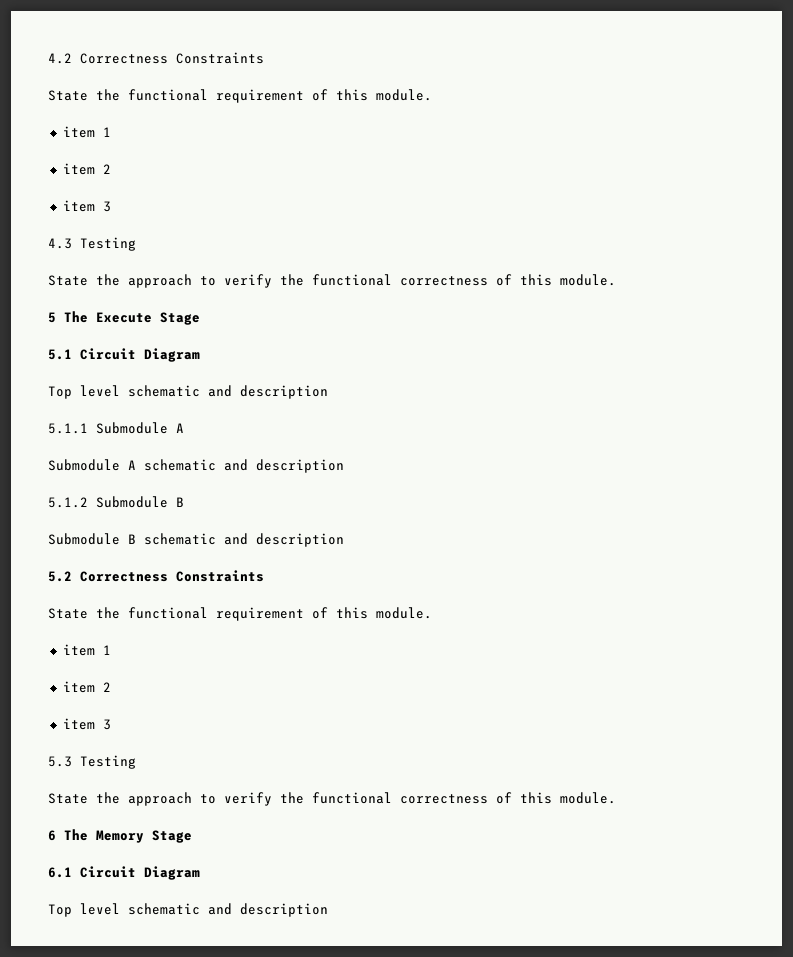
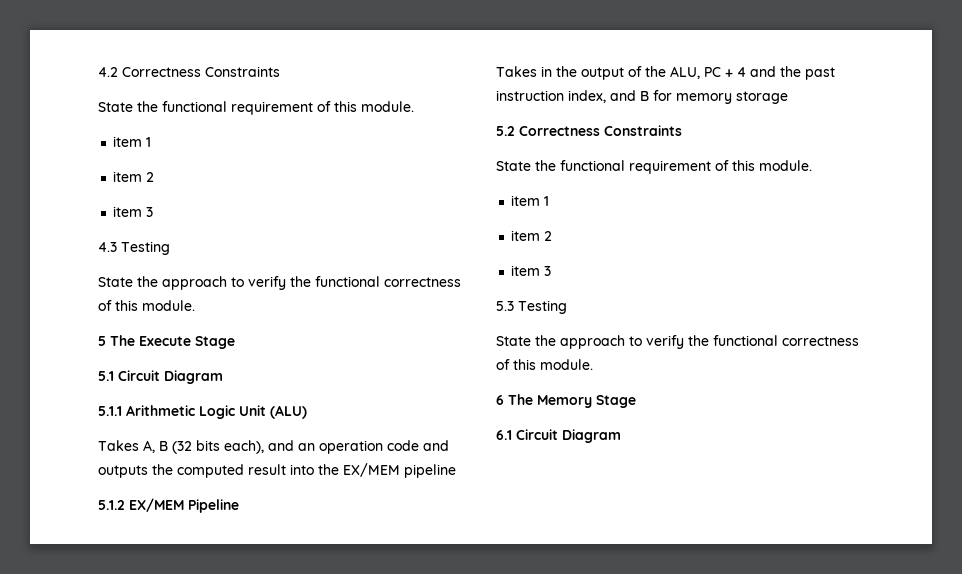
[48,385,328,399] [48,422,184,434] [48,459,344,473] [48,496,184,508] [48,533,344,547] Top level schematic and description // 5.1.1 Submodule A // Submodule A schematic and description // 5.1.2 Submodule B // Submodule B schematic and description -> [98,405,307,419] [98,440,449,454] [98,463,456,478] [98,498,239,513] [496,66,835,80] [496,90,788,104] 5.1.1 Arithmetic Logic Unit (ALU) // Takes A, B (32 bits each), and an operation code and outputs the computed result into the EX/MEM pipeline // 5.1.2 EX/MEM Pipeline // Takes in the output of the ALU, PC + 4 and the past instruction index, and B for memory storage
[48,903,328,917] // Top level schematic and description -> (621, 436) none

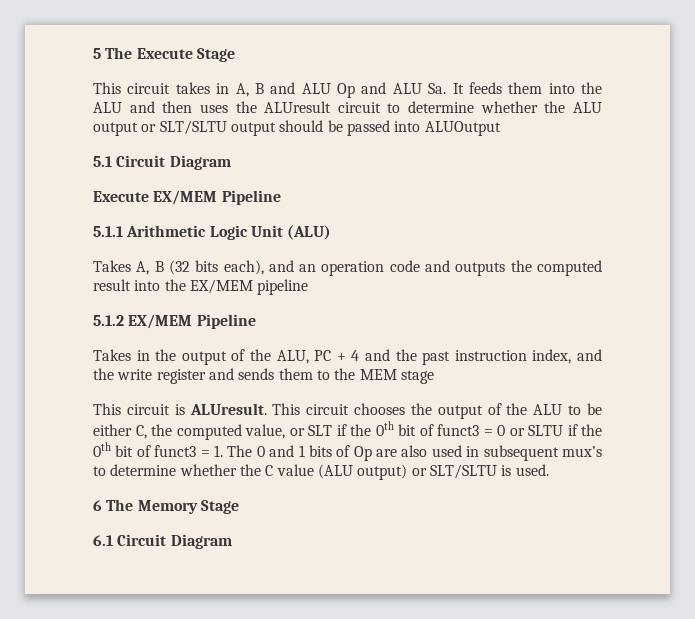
[98,66,280,77] [98,101,414,115] [113,136,152,147] [113,171,155,182] [113,206,154,217] [98,241,170,255] [98,276,461,290] [98,300,195,311] [98,335,235,349] 4.2 Correctness Constraints // State the functional requirement of this module. // item 1 // item 2 // item 3 // 4.3 Testing // State the approach to verify the functional correctness of this module. // 5 The Execute Stage -> [93,47,235,62] [93,82,602,98] [93,101,602,113] [93,120,501,136] 5 The Execute Stage // This circuit takes in A, B and ALU Op and ALU Sa. It feeds them into the ALU and then uses the ALUresult circuit to determine whether the ALU output or SLT/SLTU output should be passed into ALUOutput
(223, 377) none -> [93,190,281,205] // Execute EX/MEM Pipeline
[640,90,788,104] [496,125,682,136] [496,160,812,174] [511,195,550,206] [511,230,553,241] [511,265,552,276] [496,300,567,314] [496,335,859,349] [496,359,593,370] B for memory storage // 5.2 Correctness Constraints // State the functional requirement of this module. // item 1 // item 2 // item 3 // 5.3 Testing // State the approach to verify the functional correctness of this module. -> [93,368,434,384] [93,403,603,419] [93,421,602,440] [93,442,603,461] [93,464,549,480] the write register and sends them to the MEM stage // This circuit is ALUresult. This circuit chooses the output of the ALU to be either C, the computed value, or SLT if the 0th bit of funct3 = 0 or SLTU if the 0th bit of funct3 = 1. The 0 and 1 bits of Op are also used in subsequent mux’s to determine whether the C value (ALU output) or SLT/SLTU is used.

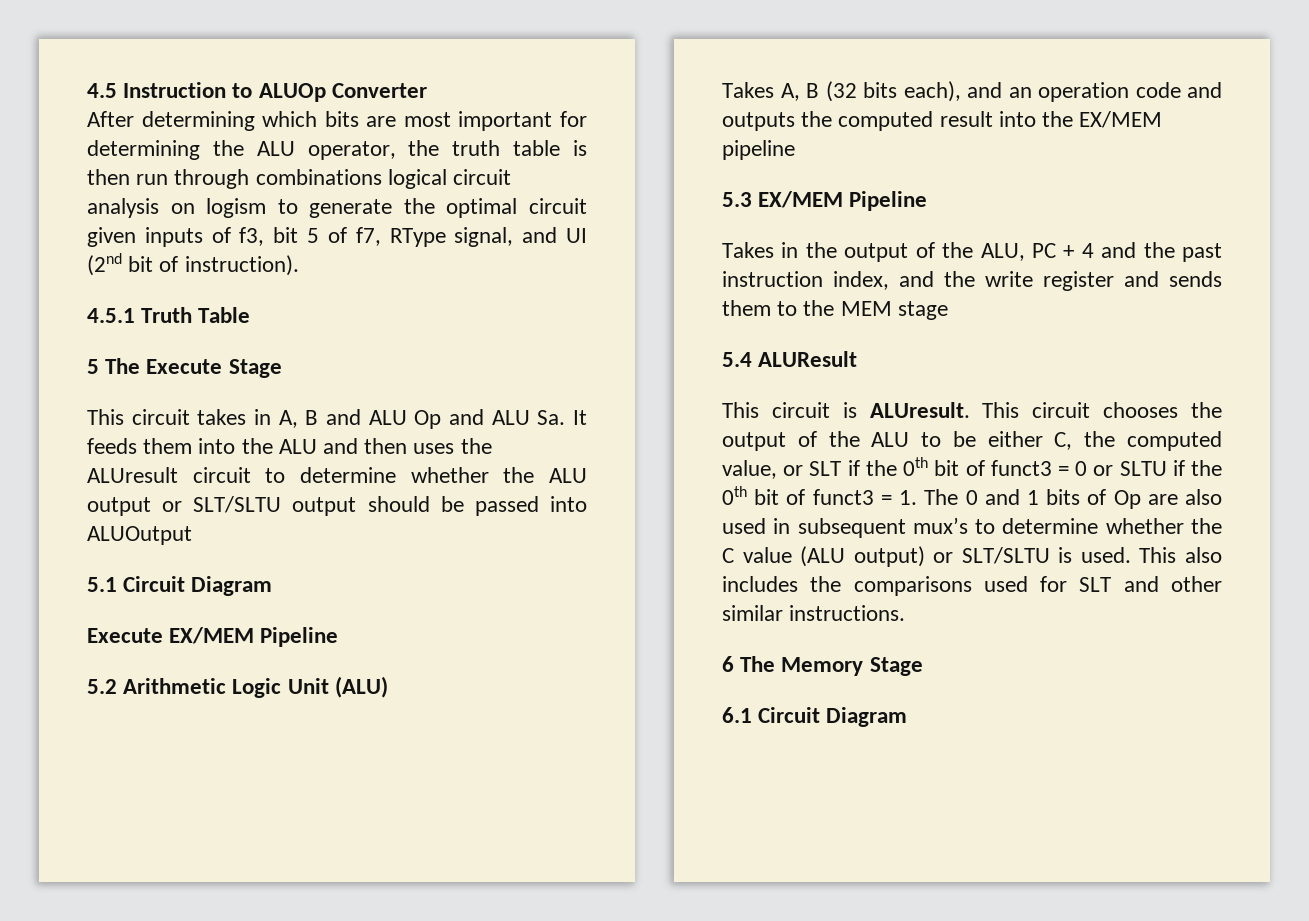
(93, 53) none -> [87,82,427,102] [87,111,587,131] [87,140,587,160] [87,169,512,189] [87,198,587,218] [87,227,587,247] [87,253,299,276] [87,307,251,323] 4.5 Instruction to ALUOp Converter // After determining which bits are most important for determining the ALU operator, the truth table is then run through combinations logical circuit analysis on logism to generate the optimal circuit given inputs of f3, bit 5 of f7, RType signal, and UI (2nd bit of instruction). // 4.5.1 Truth Table //
[93,226,123,237] 5.1.1 -> [87,679,117,694] 5.2
[93,315,124,326] 5.1.2 -> [722,192,752,207] 5.3
(434, 377) none -> [722,351,858,367] // 5.4 ALUResult
(549, 470) none -> [1139,547,1222,563] [722,576,1222,596] [722,605,906,621] This also includes the comparisons used for SLT and other similar instructions.

